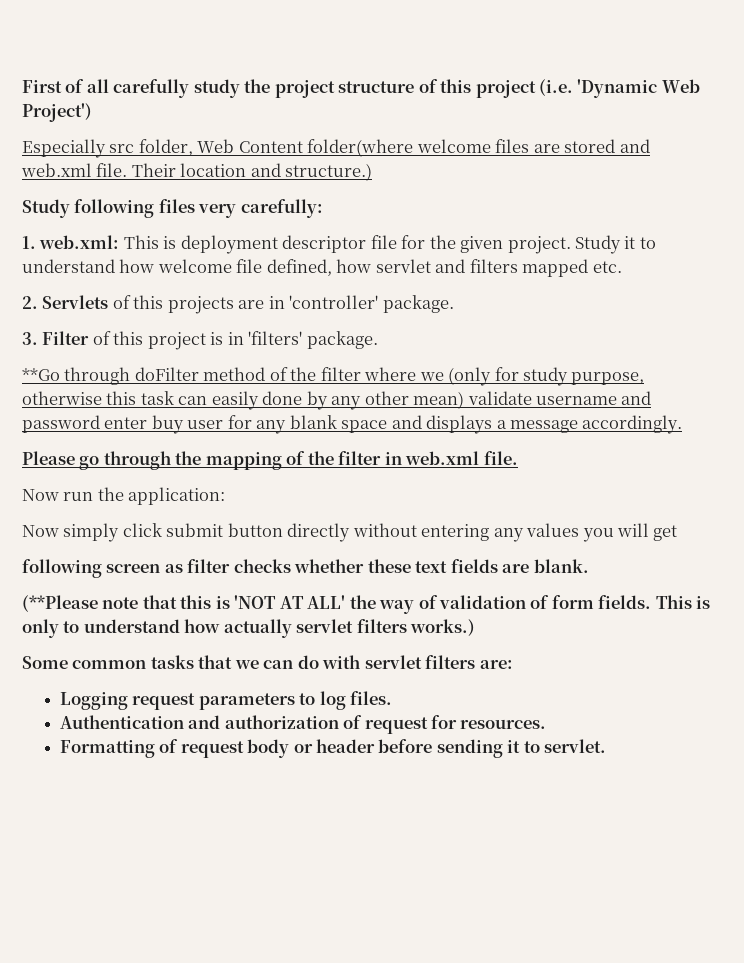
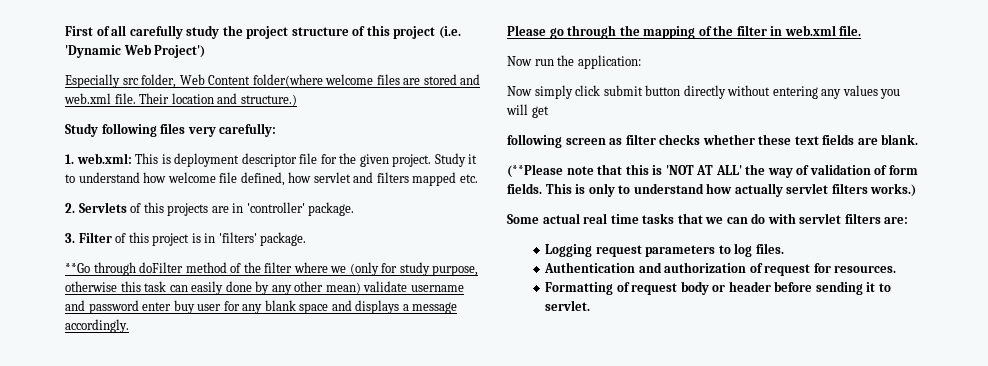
[72,660,147,669] common -> [542,213,639,224] actual real time

